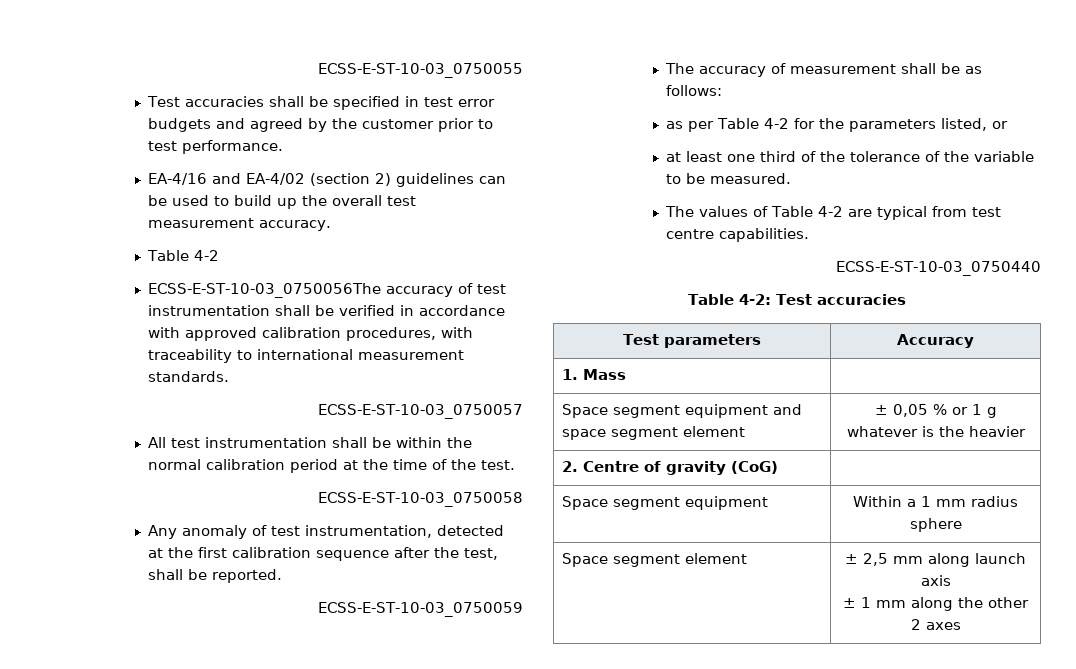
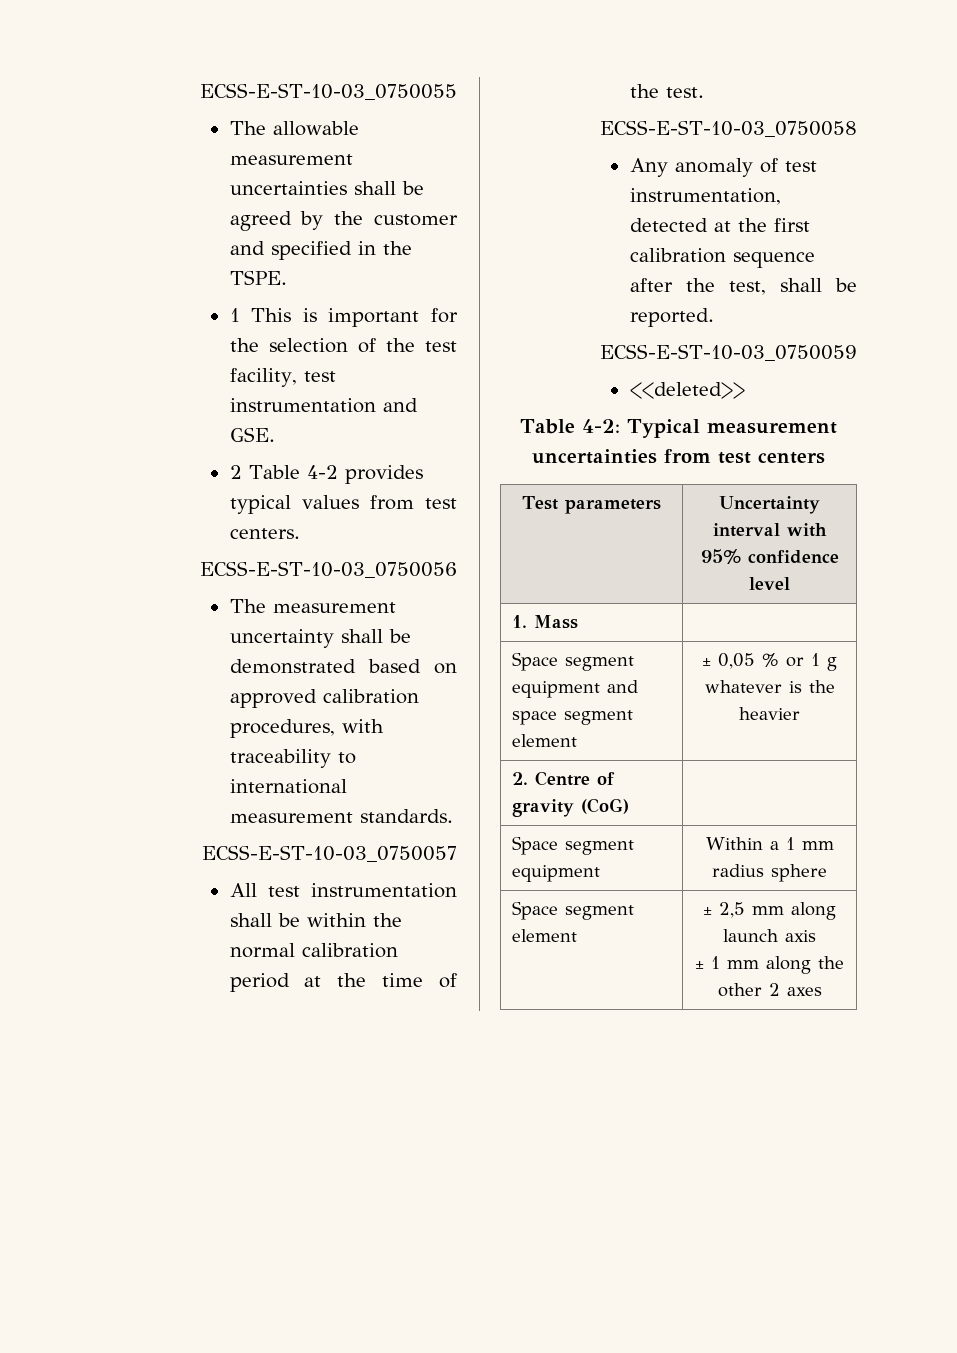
[146,96,495,110] [147,118,493,132] [147,140,283,154] [147,173,506,187] [147,195,416,209] [147,218,331,231] [146,250,219,261] [147,283,506,298] [147,305,505,316] [147,327,180,338] Test accuracies shall be specified in test error budgets and agreed by the customer prior to test performance. // EA-4/16 and EA-4/02 (section 2) guidelines can be used to build up the overall test measurement accuracy. // Table 4-2 // ECSS-E-ST-10-03_0750056The accuracy of test instrumentation shall be verified in accordance with -> [229,121,359,136] [229,154,353,165] [229,181,424,195] [229,211,458,231] [229,241,412,260] [229,270,287,285] [229,308,458,327] [229,338,457,353] [229,368,336,387] [229,398,418,413] [229,427,275,442] [229,465,423,484] [229,495,457,514] [229,528,300,539] [200,561,457,578] [229,599,396,613] [229,629,411,648] [229,659,457,674] The allowable measurement uncertainties shall be agreed by the customer and specified in the TSPE. // 1 This is important for the selection of the test facility, test instrumentation and GSE. // 2 Table 4-2 provides typical values from test centers. // ECSS-E-ST-10-03_0750056 // The measurement uncertainty shall be demonstrated based on
[664,63,982,77] [665,85,722,96] [665,118,1008,132] [665,151,1034,162] [665,173,791,184] [664,206,1001,220] [665,228,809,242] [836,261,1042,276] [688,294,906,305] [623,334,761,348] [897,334,974,348] The accuracy of measurement shall be as follows: // as per Table 4-2 for the parameters listed, or // at least one third of the tolerance of the variable to be measured. // The values of Table 4-2 are typical from test centre capabilities. // ECSS-E-ST-10-03_0750440 // Table 4-2: Test accuracies // Test parameters | Accuracy -> [629,382,745,399] [520,419,837,438] [532,449,825,464] [522,496,661,514] [719,496,820,514] [712,523,827,537] [700,549,839,564] [749,577,790,590] <<deleted>> // Table 4-2: Typical measurement uncertainties from test centers // Test parameters | Uncertainty interval with 95% confidence level

